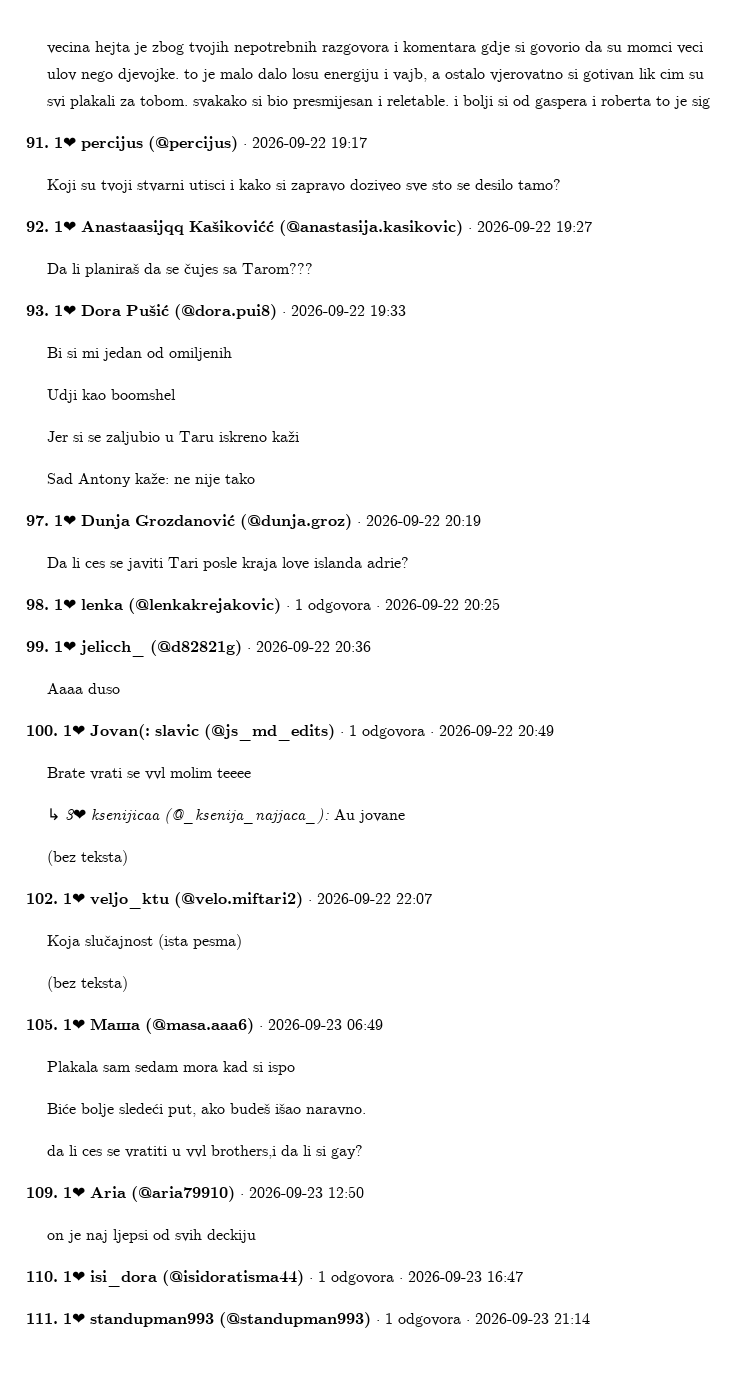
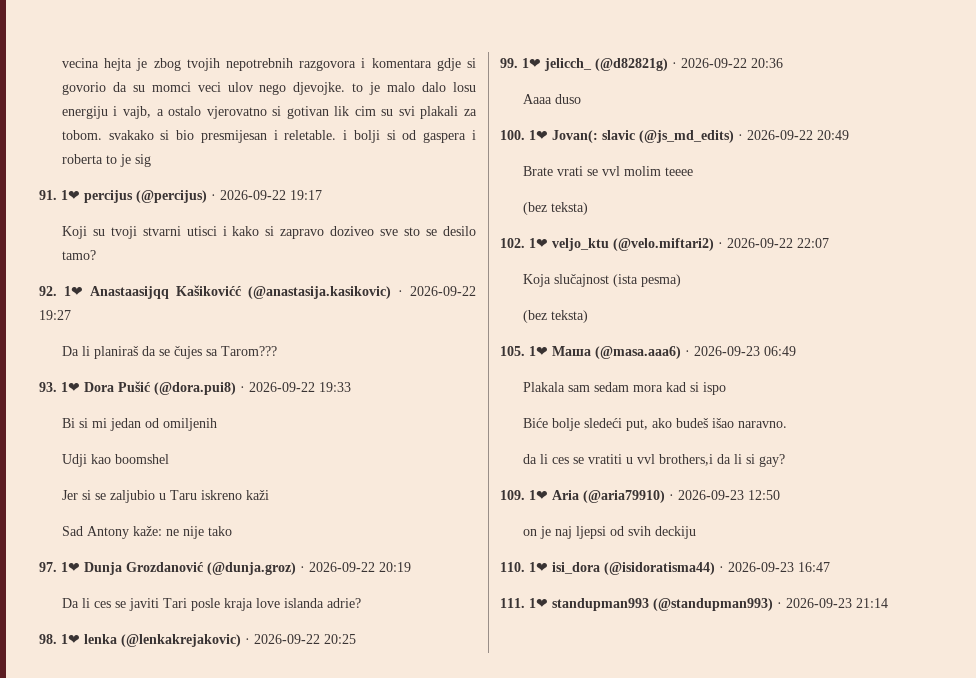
[295,599,380,613] 1 odgovora · -> (250, 641) none
[349,725,434,739] 1 odgovora · -> (743, 137) none
[47,808,406,824] // ↳ 3❤ ksenijicaa (@_ksenija_najjaca_): Au jovane -> (693, 171) none
[318,1271,403,1285] 1 odgovora · -> (724, 569) none
[385,1313,470,1327] 1 odgovora · -> (782, 605) none

